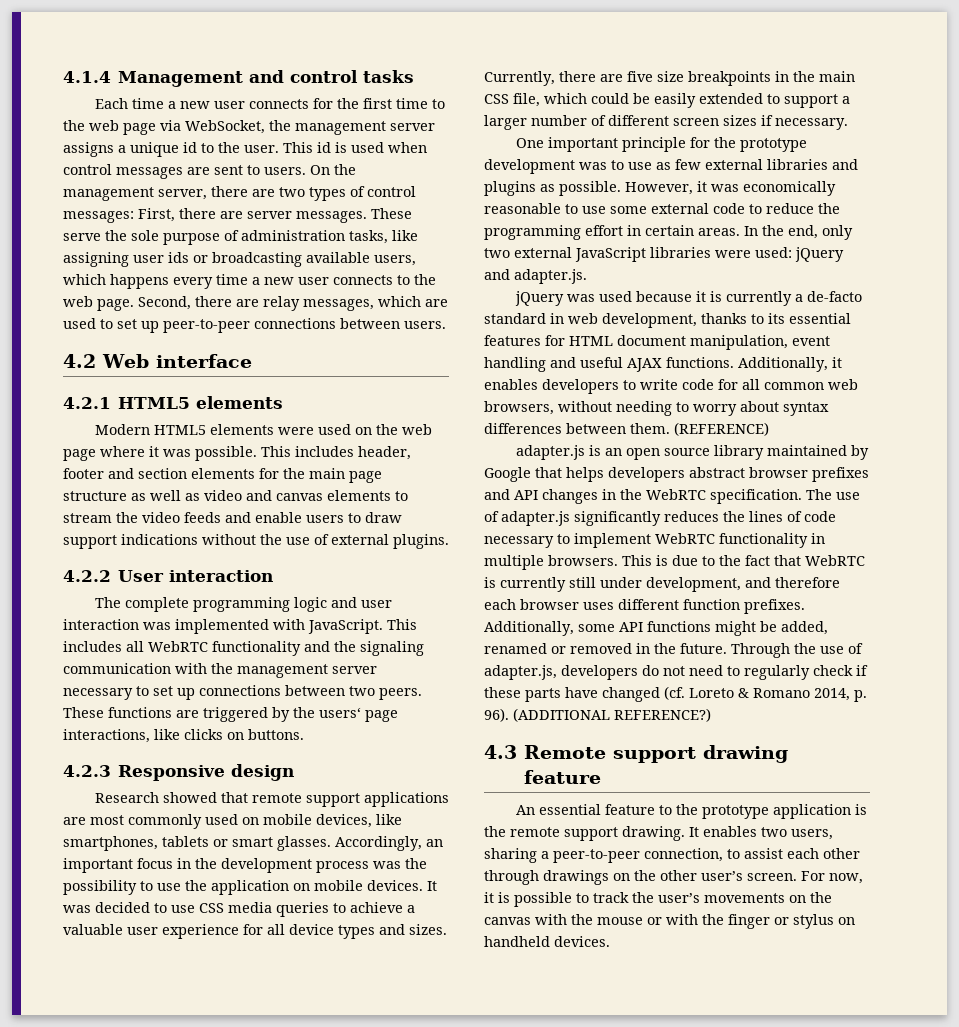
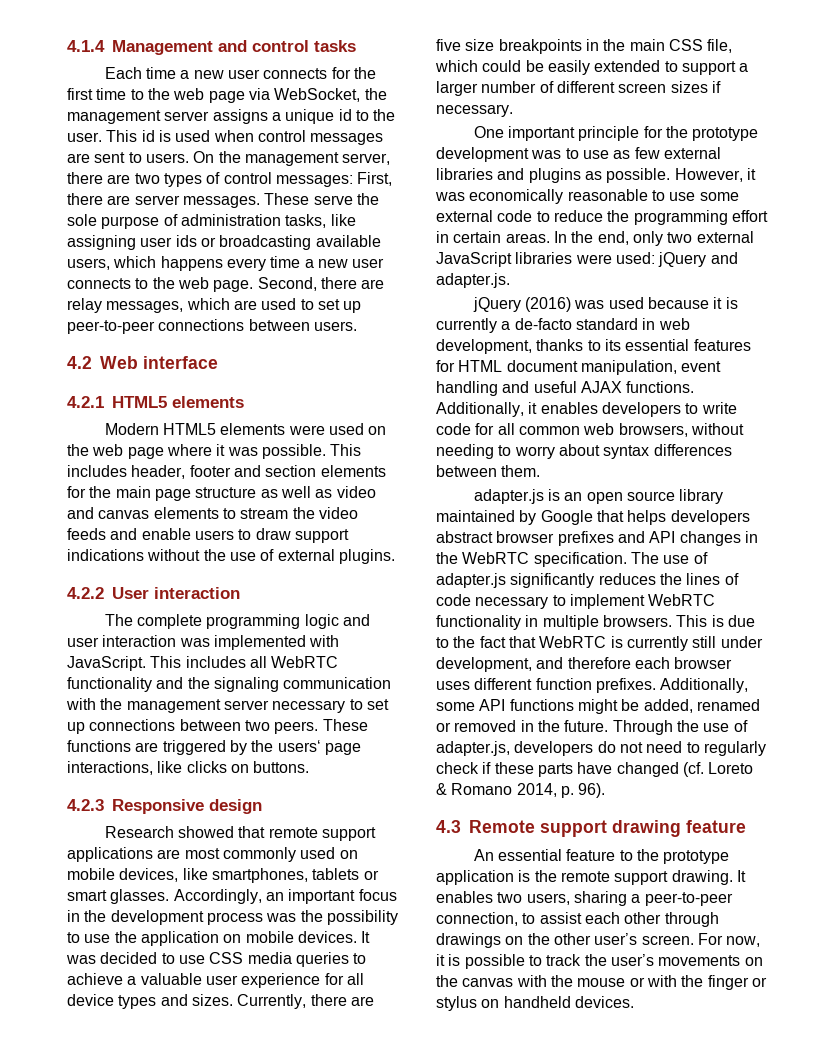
(564, 298) none -> [525,297,572,312] (2016)
[674,422,769,436] (REFERENCE) -> (541, 471) none
[513,708,711,722] (ADDITIONAL REFERENCE?) -> (606, 790) none

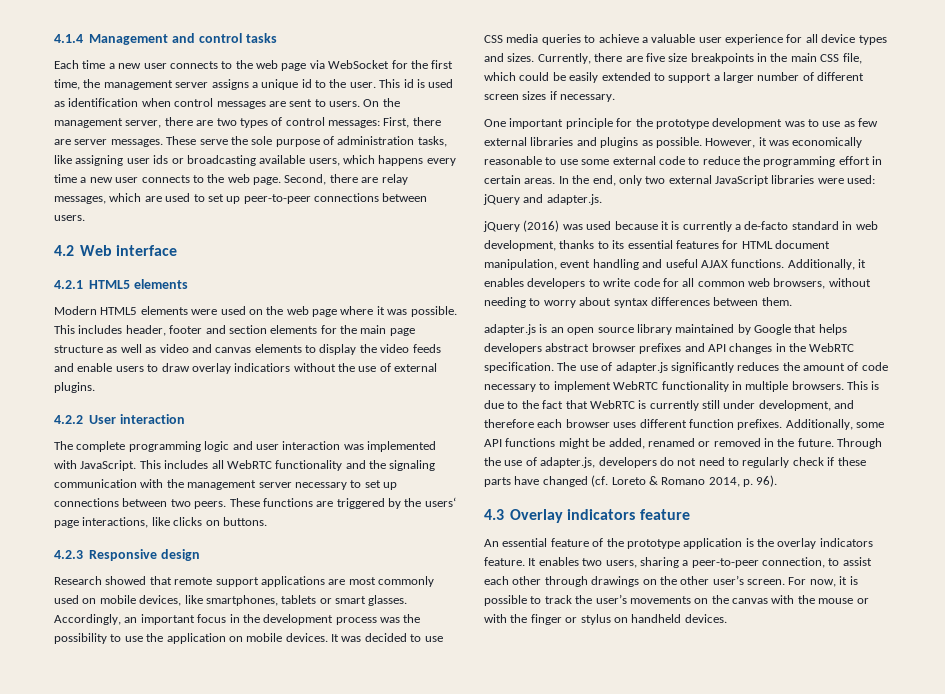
[331,67,376,79] [67,88,127,100] for the first time -> (218, 65) none
[274,88,361,102] WebSocket, -> [328,60,454,69] [54,79,80,90] WebSocket for the first time,
(211, 136) none -> [54,98,139,107] as identification
[240,508,289,519] stream -> [319,344,357,355] display
[294,529,349,543] [67,549,144,561] support indications -> [191,363,291,374] overlay indicatiors
[686,573,721,585] lines -> [803,363,845,371] amount
[469,820,681,837] Remote support drawing -> [510,509,636,523] Overlay indicators
[619,850,633,861] to -> [592,538,604,547] of
[560,870,733,885] remote support drawing. -> [777,538,873,549] [484,557,525,566] overlay indicators feature.

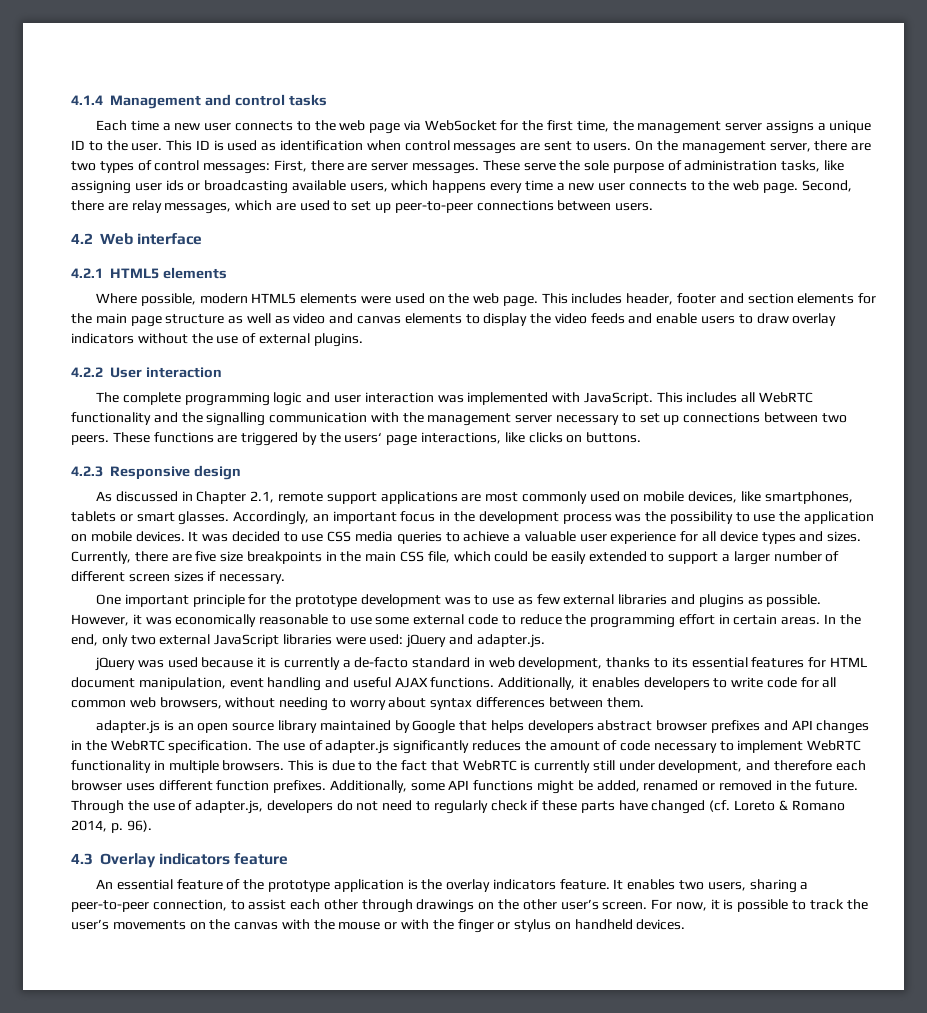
[301,79,312,88] id -> [71,140,85,150] ID
[403,79,414,88] id -> [195,140,210,150] ID
[54,306,97,315] Modern -> [96,293,248,306] Where possible, modern
[312,306,457,317] page where it was possible. -> [502,296,538,307] page.
[234,363,291,372] indicatiors -> [71,333,134,344] indicators
[389,460,436,471] signaling -> [206,412,266,426] signalling
[54,576,172,585] Research showed that -> [96,491,275,504] As discussed in Chapter 2.1,
[523,220,560,232] (2016) -> (136, 664) none

